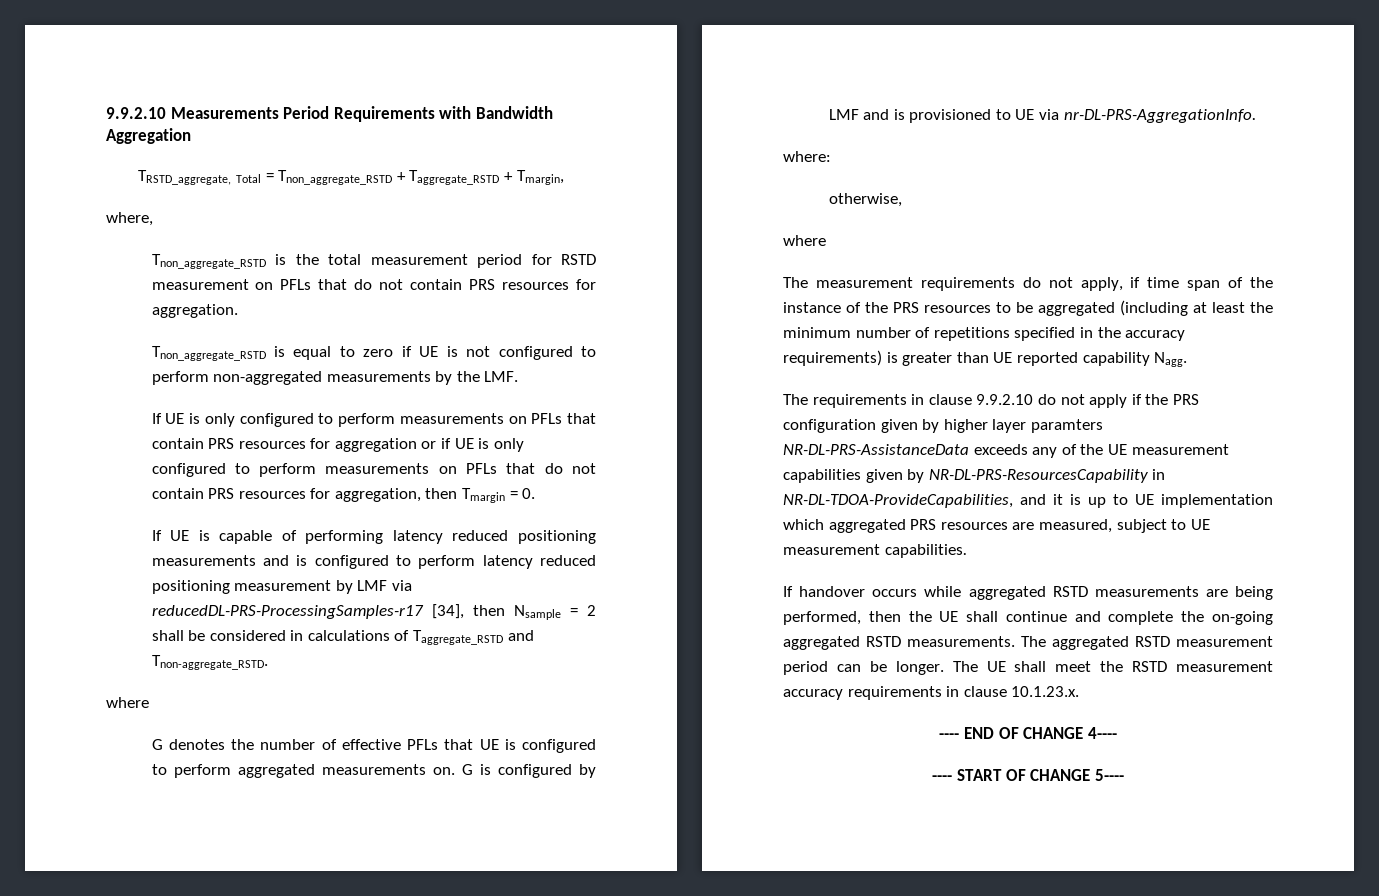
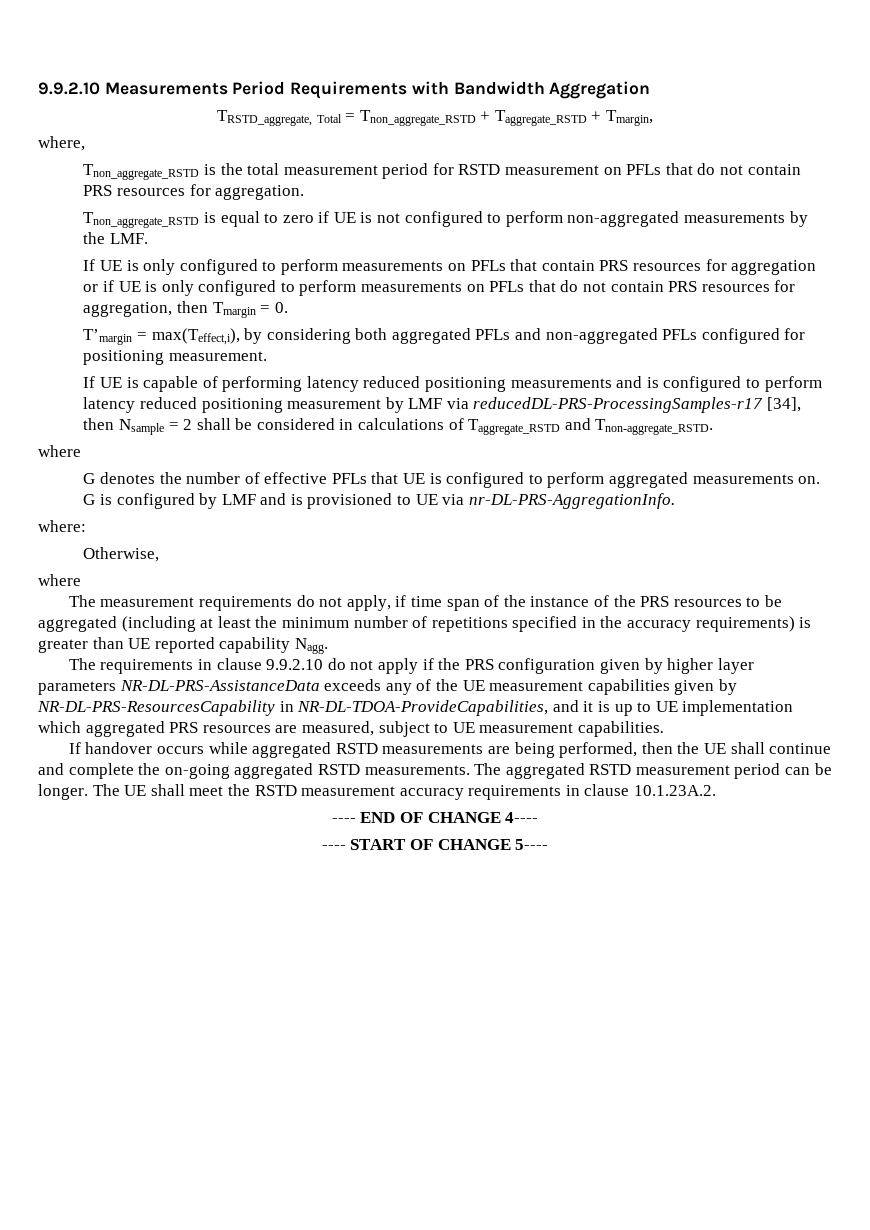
(536, 493) none -> [83,328,806,345] [83,350,267,365] // T’margin = max(Teffect,i), by considering both aggregated PFLs and non-aggregated PFLs configured for positioning measurement.
[828,193,902,207] otherwise, -> [83,547,160,562] Otherwise,
[1030,419,1103,433] paramters -> [38,681,116,695] parameters
[1011,686,1080,697] 10.1.23.x. -> [634,785,717,796] 10.1.23A.2.

